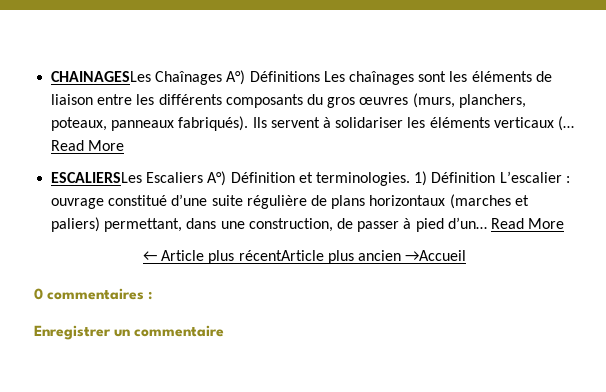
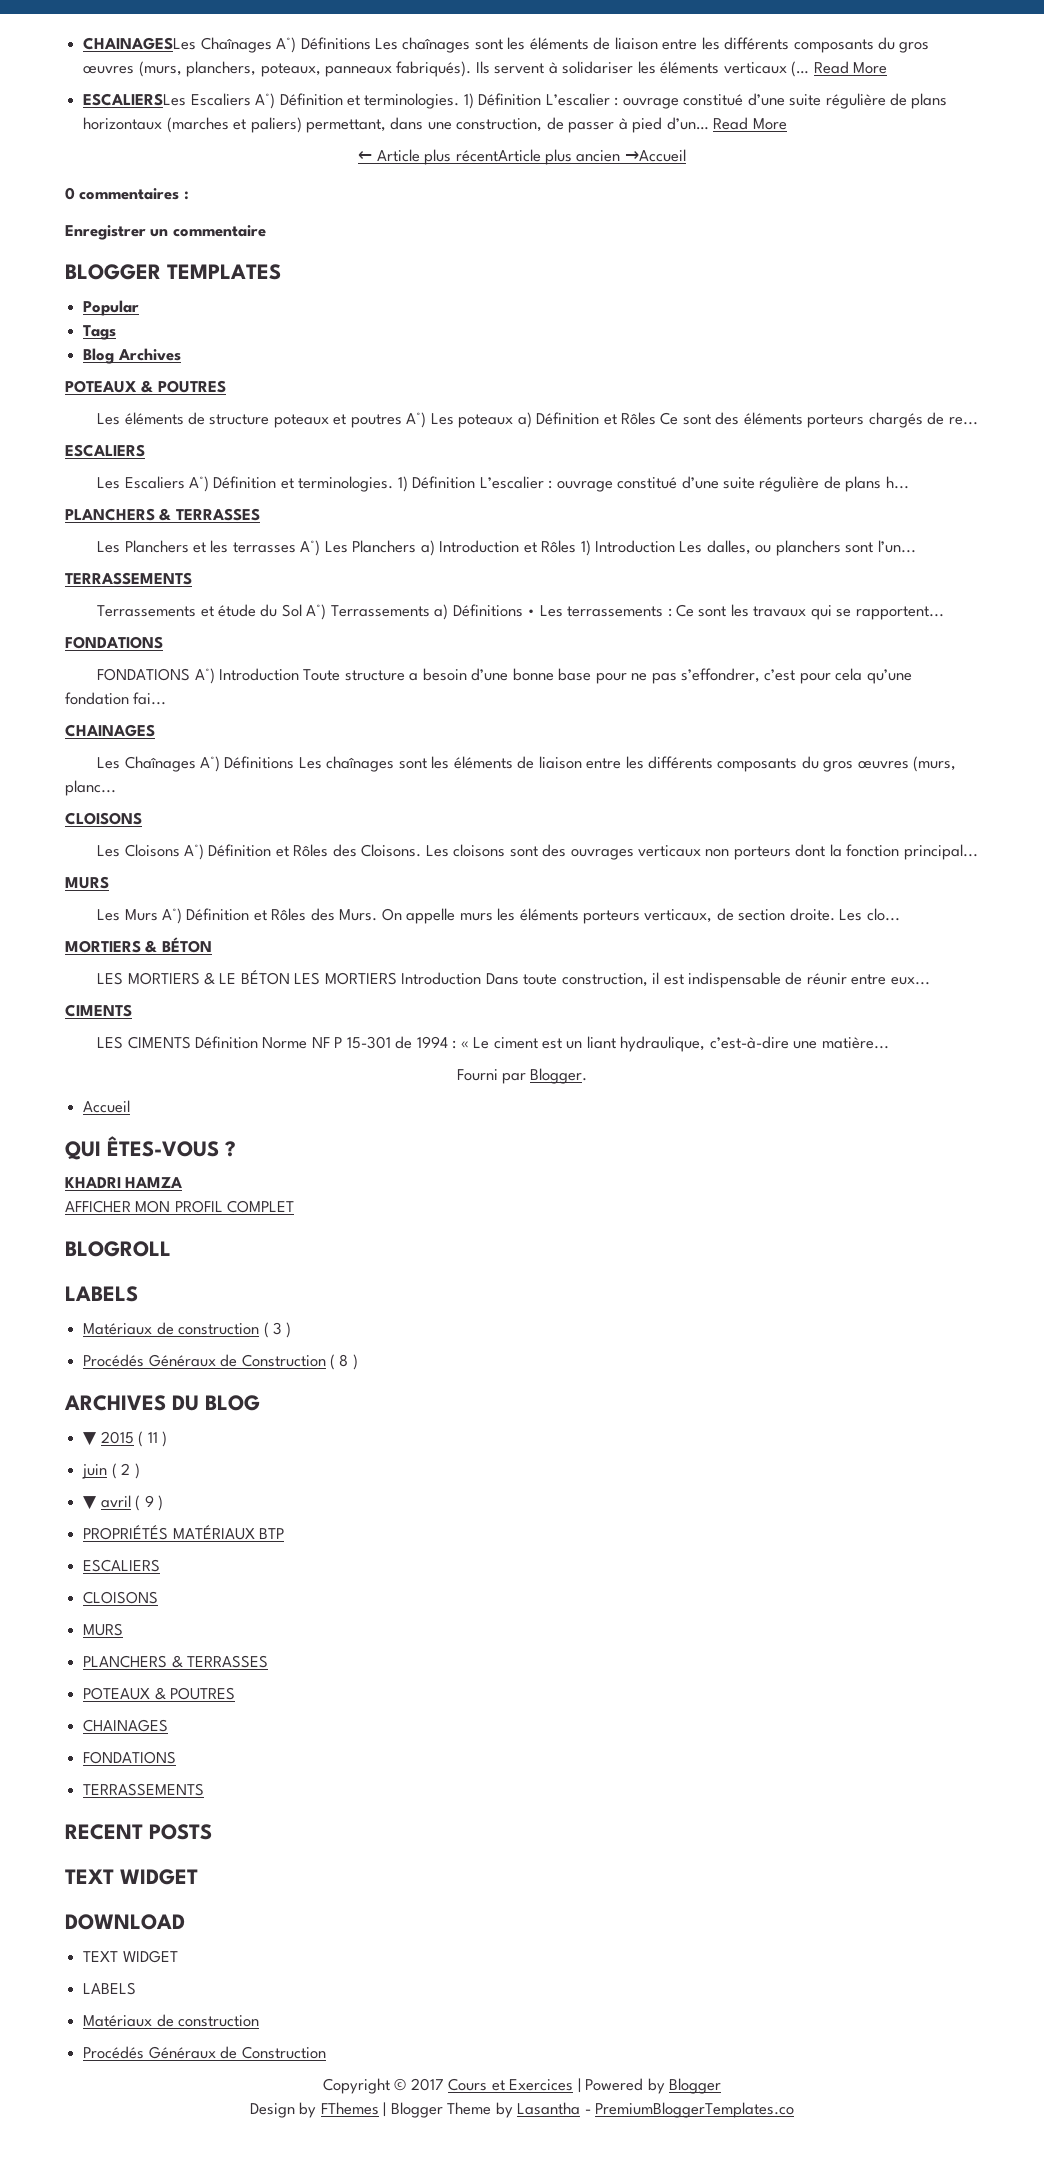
(225, 331) none -> [65,264,281,280] [83,300,140,316] [83,325,117,340] [83,348,181,364] [65,380,226,393] [97,412,978,428] [65,444,145,457] [97,476,909,492] [65,508,260,521] [97,540,916,556] [65,572,192,585] [97,604,944,620] [65,636,163,649] [97,668,912,684] [65,692,167,705] [65,724,155,737] [97,756,957,772] [65,780,116,796] [65,812,142,825] [97,844,978,860] [65,876,109,889] [97,908,900,924] [65,937,212,953] [97,969,930,988] [65,1004,132,1017] [97,1036,889,1052] [456,1068,588,1084] [83,1100,131,1113] [65,1136,236,1160] [65,1177,183,1188] [65,1200,295,1213] [65,1241,171,1257] [65,1286,138,1302] [83,1322,292,1338] [83,1354,358,1370] [64,1395,260,1411] [83,1431,167,1447] [82,1463,140,1479] [83,1495,163,1511] [83,1524,285,1540] [83,1559,161,1572] [83,1591,159,1604] [83,1623,124,1636] [83,1655,269,1668] [83,1687,236,1700] [83,1719,169,1732] [83,1751,177,1764] [83,1783,205,1796] [65,1824,212,1840] [65,1869,198,1885] [65,1914,185,1930] [83,1950,178,1963] [83,1982,137,1995] [83,2014,260,2027] [83,2046,326,2059] [322,2078,722,2094] [249,2102,795,2118] // BLOGGER TEMPLATES // Popular // Tags // Blog Archives // POTEAUX & POUTRES // Les éléments de structure poteaux et poutres A°) Les poteaux a) Définition et Rôles Ce sont des éléments porteurs chargés de re... // ESCALIERS // Les Escaliers A°) Définition et terminologies. 1) Définition L’escalier : ouvrage constitué d’une suite régulière de plans h... // PLANCHERS & TERRASSES // Les Planchers et les terrasses A°) Les Planchers a) Introduction et Rôles 1) Introduction Les dalles, ou planchers sont l’un... // TERRASSEMENTS // Terrassements et étude du Sol A°) Terrassements a) Définitions • Les terrassements : Ce sont les travaux qui se rapportent... // FONDATIONS // FONDATIONS A°) Introduction Toute structure a besoin d’une bonne base pour ne pas s’effondrer, c’est pour cela qu’une fondation fai... // CHAINAGES // Les Chaînages A°) Définitions Les chaînages sont les éléments de liaison entre les différents composants du gros œuvres (murs, planc... // CLOISONS // Les Cloisons A°) Définition et Rôles des Cloisons. Les cloisons sont des ouvrages verticaux non porteurs dont la fonction principal... // MURS // Les Murs A°) Définition et Rôles des Murs. On appelle murs les éléments porteurs verticaux, de section droite. Les clo... // MORTIERS & BÉTON // LES MORTIERS & LE BÉTON LES MORTIERS Introduction Dans toute construction, il est indispensable de réunir entre eux... // CIMENTS // LES CIMENTS Définition Norme NF P 15-301 de 1994 : « Le ciment est un liant hydraulique, c’est-à-dire une matière... // Fourni par Blogger. // Accueil // QUI ÊTES-VOUS ? // KHADRI HAMZA // AFFICHER MON PROFIL COMPLET // BLOGROLL // LABELS // Matériaux de construction ( 3 ) // Procédés Généraux de Construction ( 8 ) // ARCHIVES DU BLOG // ▼ 2015 ( 11 ) // juin ( 2 ) // ▼ avril ( 9 ) // PROPRIÉTÉS MATÉRIAUX BTP // ESCALIERS // CLOISONS // MURS // PLANCHERS & TERRASSES // POTEAUX & POUTRES // CHAINAGES // FONDATIONS // TERRASSEMENTS // RECENT POSTS // TEXT WIDGET // DOWNLOAD // TEXT WIDGET // LABELS // Matériaux de construction // Procédés Généraux de Construction // Copyright © 2017 Cours et Exercices | Powered by Blogger // Design by FThemes | Blogger Theme by Lasantha - PremiumBloggerTemplates.co

